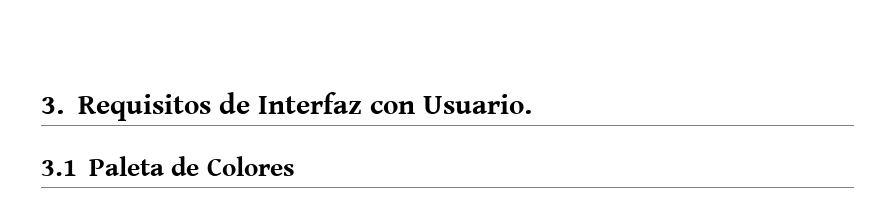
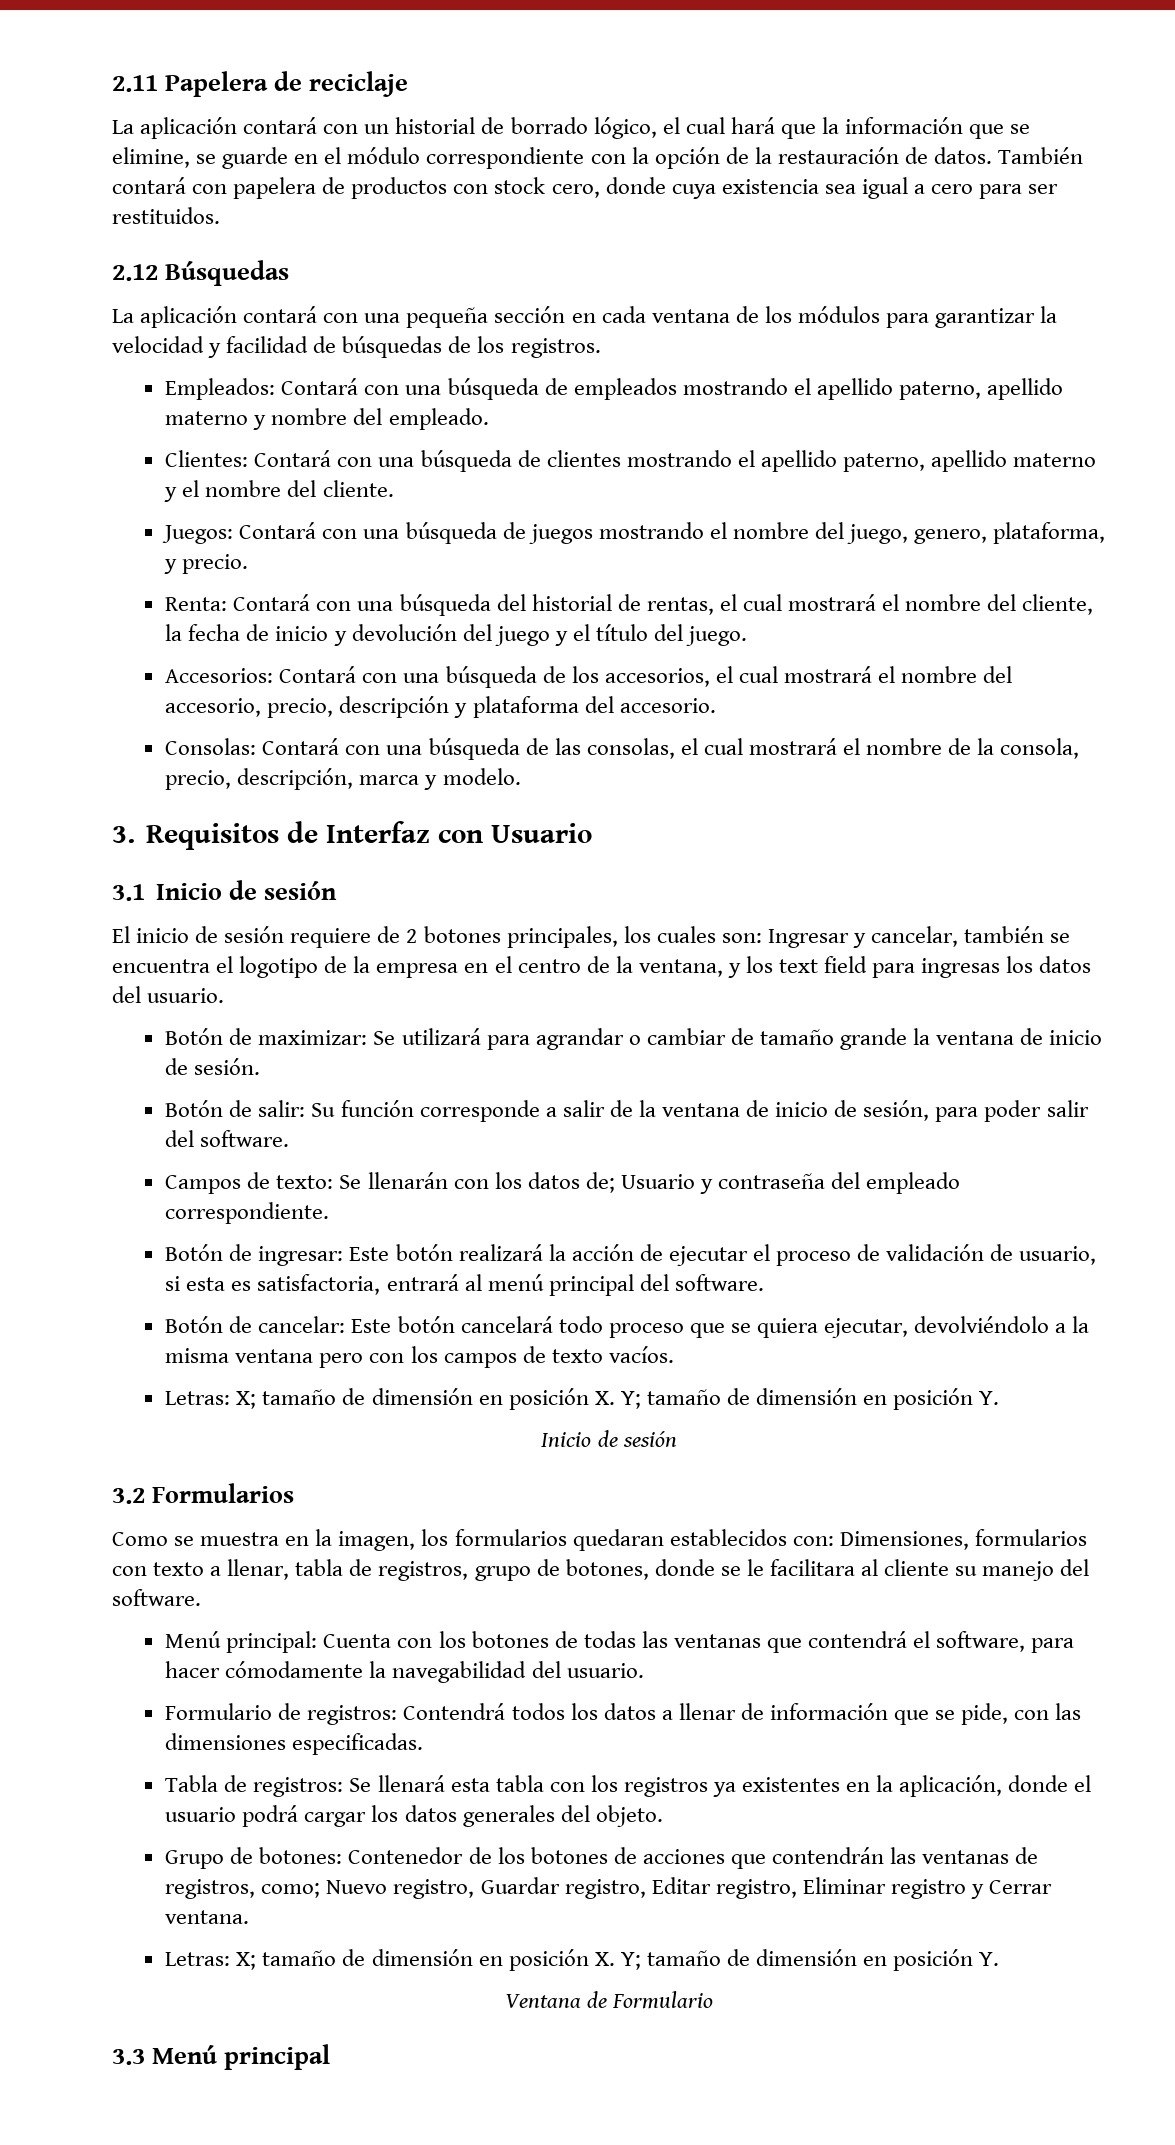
(41, 105) none -> [112,71,409,97] [112,117,1031,139] [112,147,1084,169] [112,177,1059,199] [112,207,220,224] [112,260,290,286] [112,306,1058,328] [112,336,601,358] [165,378,1064,400] [165,408,489,430] [165,450,1097,472] [164,480,394,502] [162,522,1106,544] [164,554,249,574] [165,594,1094,616] [165,624,748,646] [165,666,1013,688] [165,696,716,718] [165,738,1080,760] [165,768,521,790] 2.11 Papelera de reciclaje // La aplicación contará con un historial de borrado lógico, el cual hará que la información que se elimine, se guarde en el módulo correspondiente con la opción de la restauración de datos. También contará con papelera de productos con stock cero, donde cuya existencia sea igual a cero para ser restituidos. // 2.12 Búsquedas // La aplicación contará con una pequeña sección en cada ventana de los módulos para garantizar la velocidad y facilidad de búsquedas de los registros. // Empleados: Contará con una búsqueda de empleados mostrando el apellido paterno, apellido materno y nombre del empleado. // Clientes: Contará con una búsqueda de clientes mostrando el apellido paterno, apellido materno y el nombre del cliente. // Juegos: Contará con una búsqueda de juegos mostrando el nombre del juego, genero, plataforma, y precio. // Renta: Contará con una búsqueda del historial de rentas, el cual mostrará el nombre del cliente, la fecha de inicio y devolución del juego y el título del juego. // Accesorios: Contará con una búsqueda de los accesorios, el cual mostrará el nombre del accesorio, precio, descripción y plataforma del accesorio. // Consolas: Contará con una búsqueda de las consolas, el cual mostrará el nombre de la consola, precio, descripción, marca y modelo. //
[423,94,533,114] Usuario. -> [491,823,593,843] Usuario
[89,156,295,176] Paleta de Colores -> [156,880,338,900] [112,926,1071,948] [112,956,1092,978] [112,986,225,1003] [165,1028,1103,1050] [165,1058,261,1075] [165,1100,1089,1122] [165,1130,290,1147] [165,1172,961,1194] [165,1202,330,1224] [165,1244,1097,1266] [165,1274,764,1296] [165,1316,1090,1338] [165,1346,674,1368] [165,1388,1000,1410] [541,1430,677,1447] [112,1483,295,1504] [112,1529,1087,1551] [112,1559,1090,1581] [112,1589,201,1606] [165,1631,1075,1653] [165,1661,644,1683] [165,1703,1082,1725] [165,1733,424,1755] [165,1775,1092,1797] [165,1805,663,1827] [165,1847,1039,1869] [165,1877,1053,1899] [165,1910,250,1924] [165,1949,1000,1971] [504,1991,714,2009] [112,2044,331,2070] Inicio de sesión // El inicio de sesión requiere de 2 botones principales, los cuales son: Ingresar y cancelar, también se encuentra el logotipo de la empresa en el centro de la ventana, y los text field para ingresas los datos del usuario. // Botón de maximizar: Se utilizará para agrandar o cambiar de tamaño grande la ventana de inicio de sesión. // Botón de salir: Su función corresponde a salir de la ventana de inicio de sesión, para poder salir del software. // Campos de texto: Se llenarán con los datos de; Usuario y contraseña del empleado correspondiente. // Botón de ingresar: Este botón realizará la acción de ejecutar el proceso de validación de usuario, si esta es satisfactoria, entrará al menú principal del software. // Botón de cancelar: Este botón cancelará todo proceso que se quiera ejecutar, devolviéndolo a la misma ventana pero con los campos de texto vacíos. // Letras: X; tamaño de dimensión en posición X. Y; tamaño de dimensión en posición Y. // Inicio de sesión // 3.2 Formularios // Como se muestra en la imagen, los formularios quedaran establecidos con: Dimensiones, formularios con texto a llenar, tabla de registros, grupo de botones, donde se le facilitara al cliente su manejo del software. // Menú principal: Cuenta con los botones de todas las ventanas que contendrá el software, para hacer cómodamente la navegabilidad del usuario. // Formulario de registros: Contendrá todos los datos a llenar de información que se pide, con las dimensiones especificadas. // Tabla de registros: Se llenará esta tabla con los registros ya existentes en la aplicación, donde el usuario podrá cargar los datos generales del objeto. // Grupo de botones: Contenedor de los botones de acciones que contendrán las ventanas de registros, como; Nuevo registro, Guardar registro, Editar registro, Eliminar registro y Cerrar ventana. // Letras: X; tamaño de dimensión en posición X. Y; tamaño de dimensión en posición Y. // Ventana de Formulario // 3.3 Menú principal

